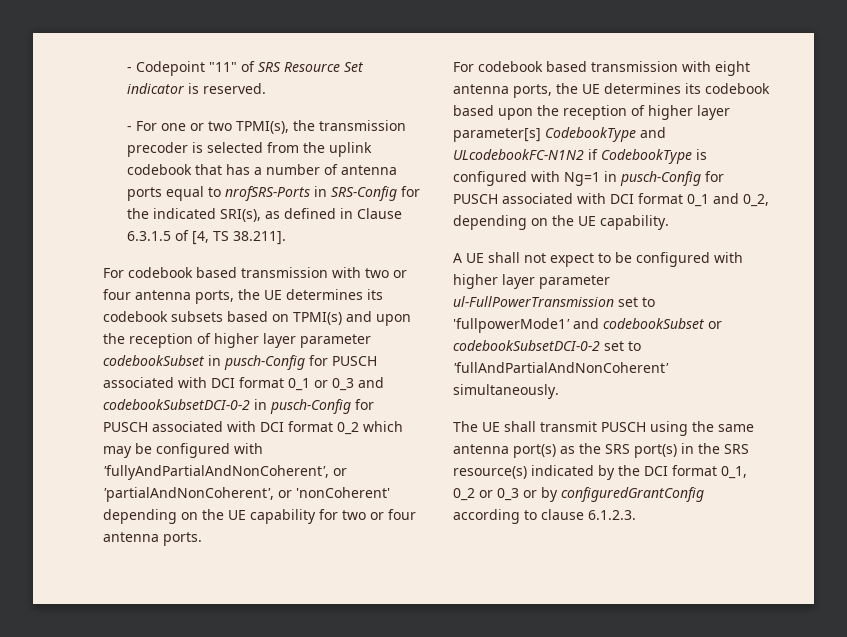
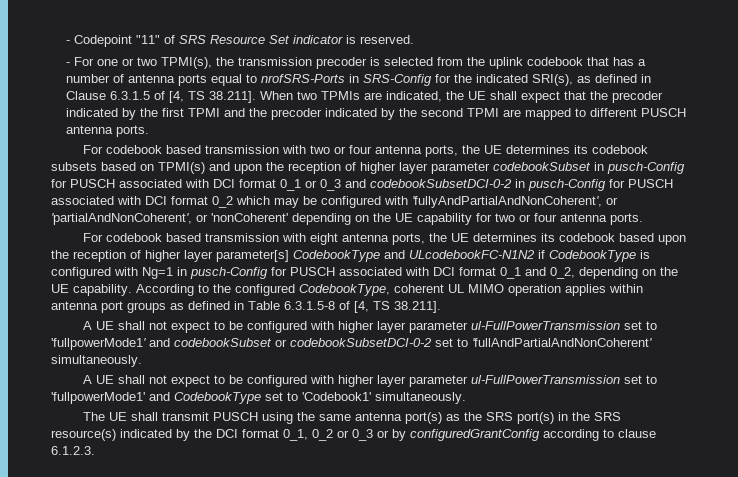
(286, 238) none -> [259,91,663,103] [65,108,686,120] [65,125,149,137] When two TPMIs are indicated, the UE shall expect that the precoder indicated by the first TPMI and the precoder indicated by the second TPMI are mapped to different PUSCH antenna ports.
(669, 222) none -> [136,284,643,296] [51,301,441,313] According to the configured CodebookType, coherent UL MIMO operation applies within antenna port groups as defined in Table 6.3.1.5-8 of [4, TS 38.211].
(559, 391) none -> [82,375,657,387] [51,392,466,404] // A UE shall not expect to be configured with higher layer parameter ul-FullPowerTransmission set to 'fullpowerMode1' and CodebookType set to 'Codebook1' simultaneously.

